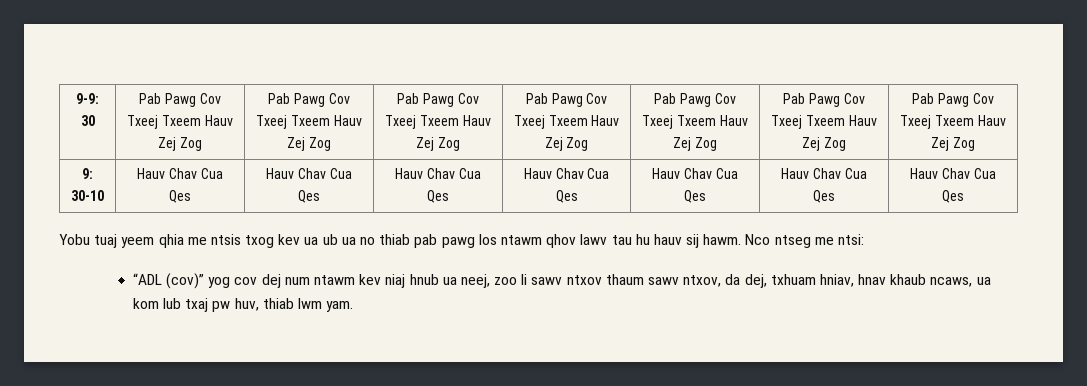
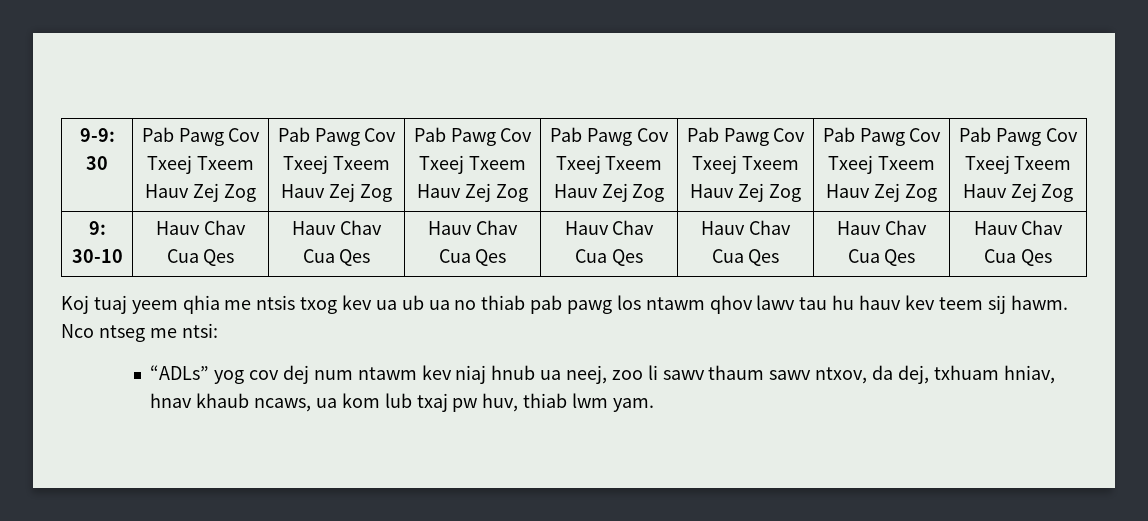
[59,234,90,245] Yobu -> [61,295,89,314] Koj
(682, 239) none -> [904,295,983,310] kev teem
[132,273,205,289] “ADL (cov)” -> [150,365,210,380] “ADLs”
[566,275,602,285] ntxov -> (705, 375) none

